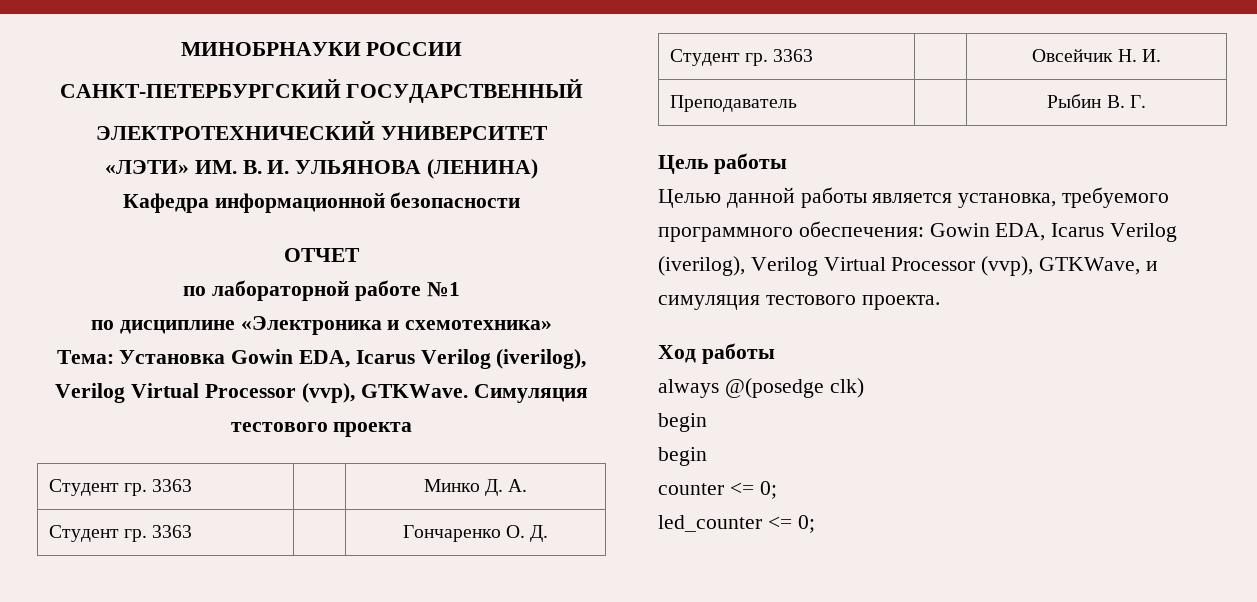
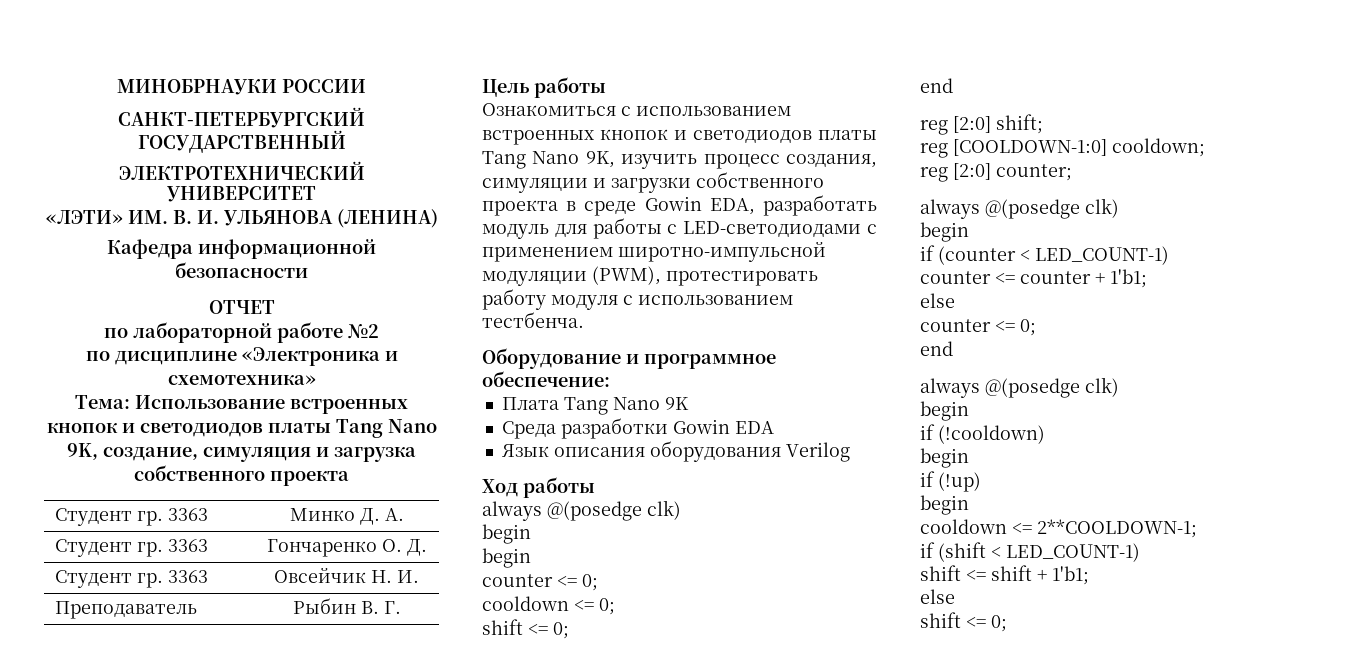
[426,282,460,297] №1 -> [348,324,379,339] №2
[119,349,587,369] [55,383,588,403] [230,422,328,432] Установка Gowin EDA, Icarus Verilog (iverilog), Verilog Virtual Processor (vvp), GTKWave. Симуляция тестового -> [135,395,408,414] [46,419,437,438] [67,443,416,462] [134,465,265,481] Использование встроенных кнопок и светодиодов платы Tang Nano 9K, создание, симуляция и загрузка собственного
[658,187,1170,208] [658,221,1178,242] [658,256,1158,276] [658,295,940,310] Целью данной работы является установка, требуемого программного обеспечения: Gowin EDA, Icarus Verilog (iverilog), Verilog Virtual Processor (vvp), GTKWave, и симуляция тестового проекта. -> [482,103,791,116] [482,129,877,145] [482,151,877,169] [482,172,824,193] [482,195,877,216] [482,218,877,239] [482,242,826,262] [482,266,818,286] [482,289,793,310] [482,312,584,328] [482,348,776,369] [482,371,610,387] [501,397,689,415] [501,418,774,439] [501,441,850,462] Ознакомиться с использованием встроенных кнопок и светодиодов платы Tang Nano 9K, изучить процесс создания, симуляции и загрузки собственного проекта в среде Gowin EDA, разработать модуль для работы с LED-светодиодами с применением широтно-импульсной модуляции (PWM), протестировать работу модуля с использованием тестбенча. // Оборудование и программное обеспечение: // Плата Tang Nano 9K // Среда разработки Gowin EDA // Язык описания оборудования Verilog
[658,515,815,533] led_counter <= 0; -> [482,596,615,615] [482,619,569,639] [920,78,953,93] [920,114,1043,135] [920,138,1205,158] [920,163,1072,182] [920,198,1119,219] [920,222,969,242] [920,245,1169,265] [920,269,1147,288] [920,293,955,308] [920,319,1036,336] [920,341,953,356] [920,377,1119,398] [920,401,969,421] [920,424,1045,444] [920,448,969,468] [920,471,981,492] [920,495,969,515] [920,519,1197,538] [920,542,1140,562] [920,565,1089,585] [920,589,955,604] [920,612,1007,632] cooldown <= 0; // shift <= 0; // end // reg [2:0] shift; // reg [COOLDOWN-1:0] cooldown; // reg [2:0] counter; // always @(posedge clk) // begin // if (counter < LED_COUNT-1) // counter <= counter + 1'b1; // else // counter <= 0; // end // always @(posedge clk) // begin // if (!cooldown) // begin // if (!up) // begin // cooldown <= 2**COOLDOWN-1; // if (shift < LED_COUNT-1) // shift <= shift + 1'b1; // else // shift <= 0;

